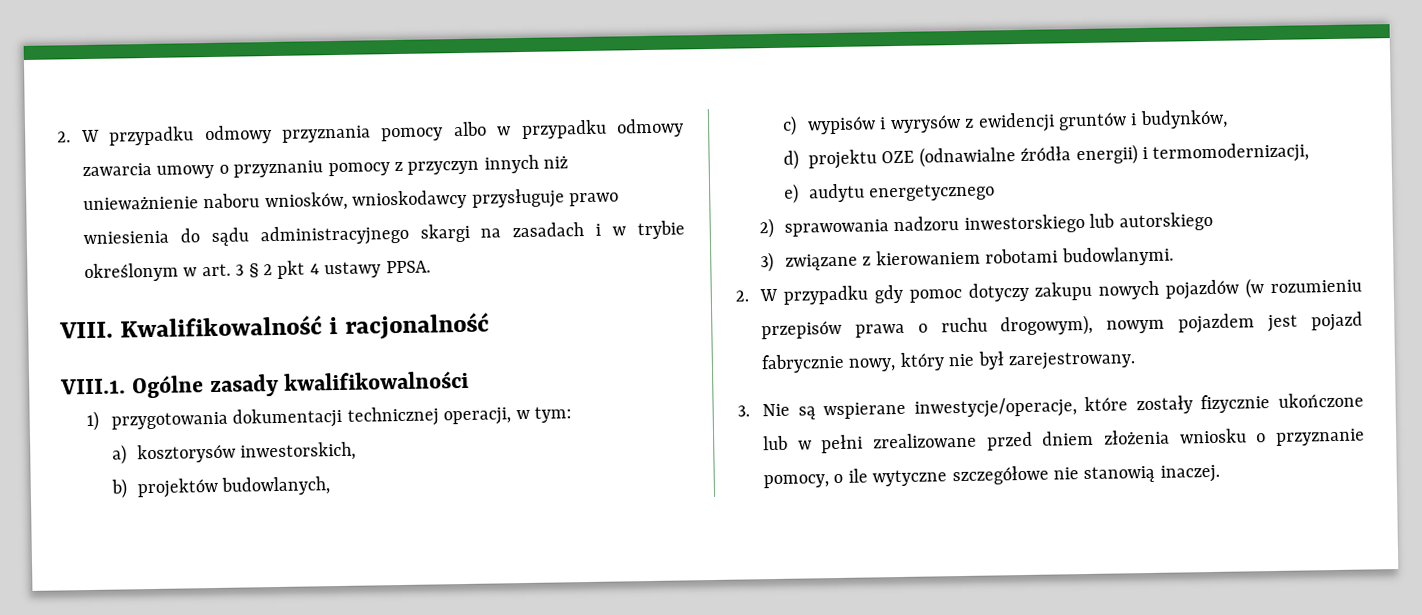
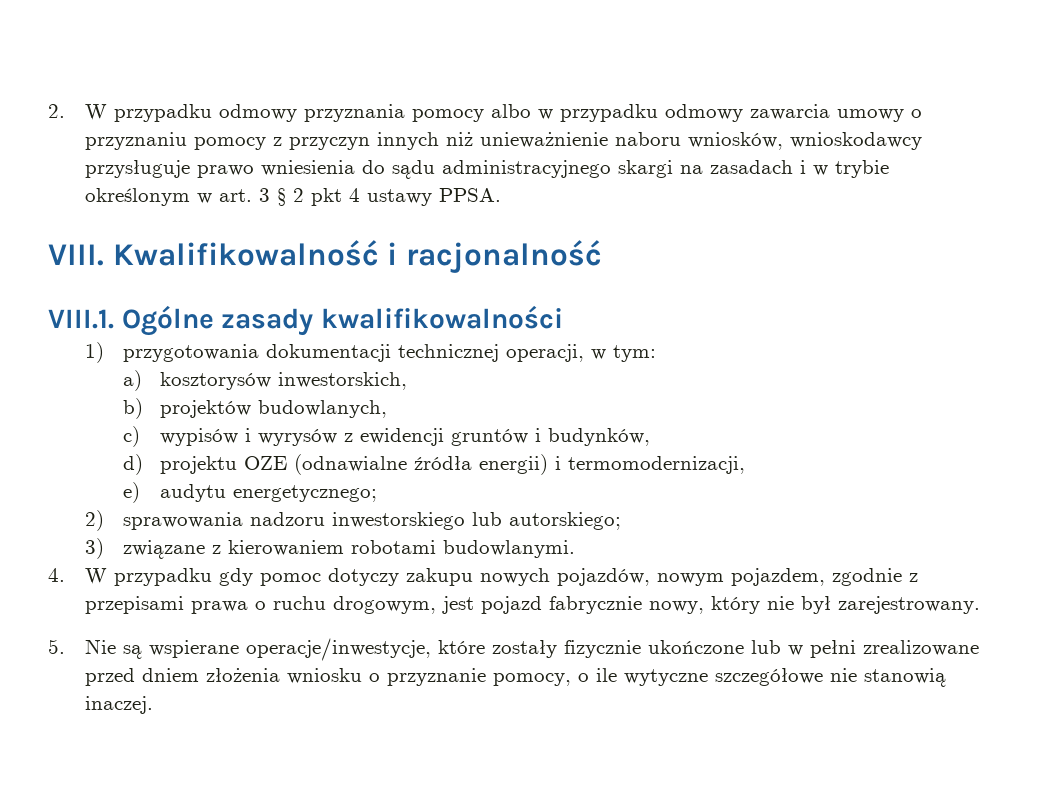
[869,183,996,202] energetycznego -> [232,485,377,502] energetycznego;
[1118,211,1213,232] autorskiego -> [508,512,621,530] autorskiego;
[735,290,749,302] 2. -> [48,568,65,582] 4.
[1165,278,1362,300] [760,313,1256,340] pojazdów (w rozumieniu przepisów prawa o ruchu drogowym), nowym pojazdem -> [557,568,919,586] [85,596,437,614] pojazdów, nowym pojazdem, zgodnie z przepisami prawa o ruchu drogowym,
[737,405,750,417] 3. -> [48,639,65,654] 5.
[913,397,1077,419] inwestycje/operacje, -> [246,638,432,661] operacje/inwestycje,

